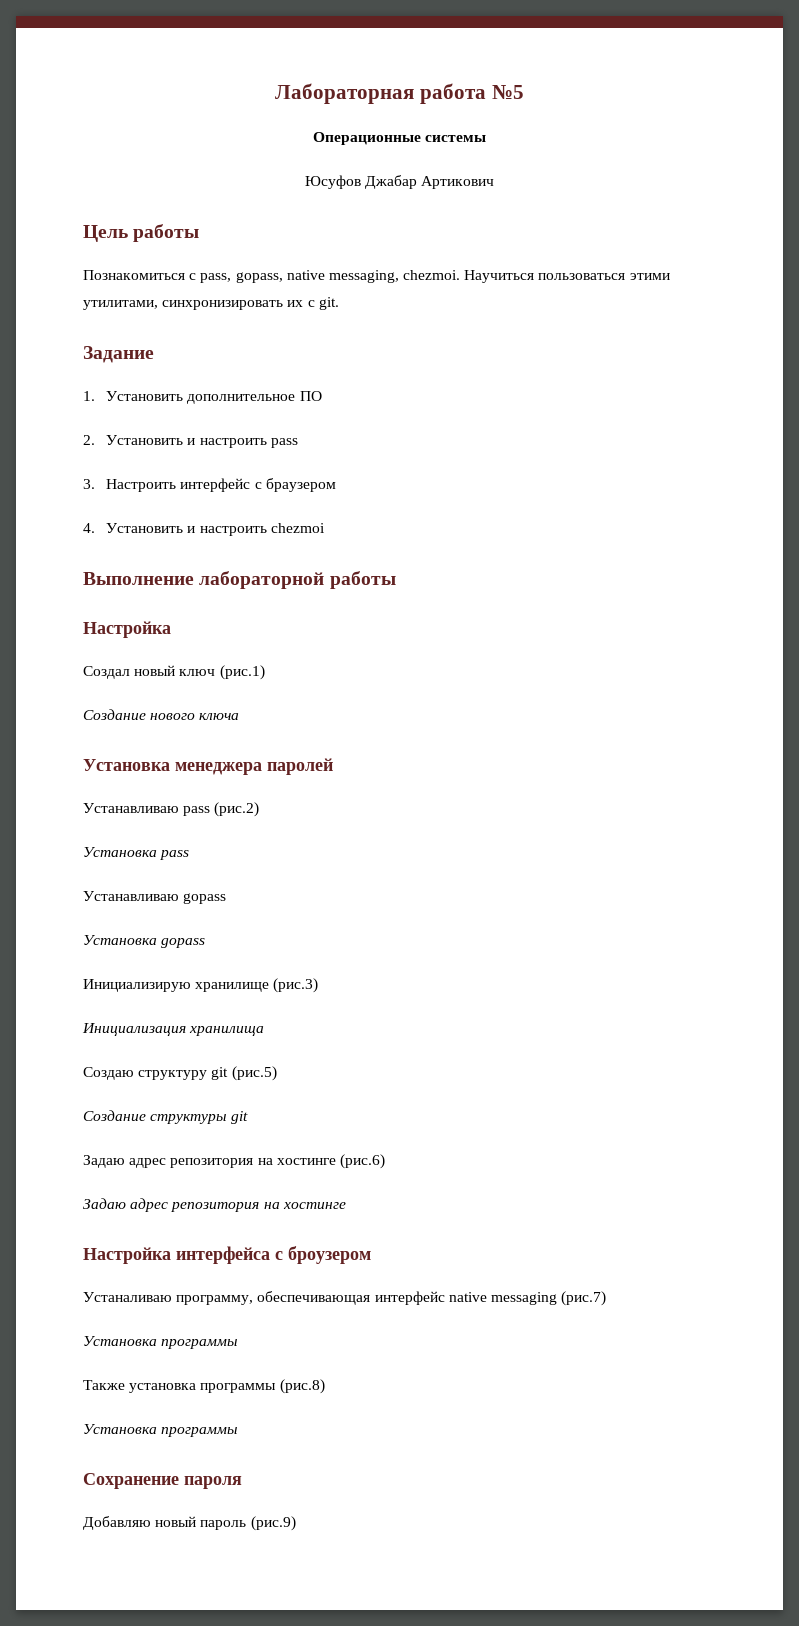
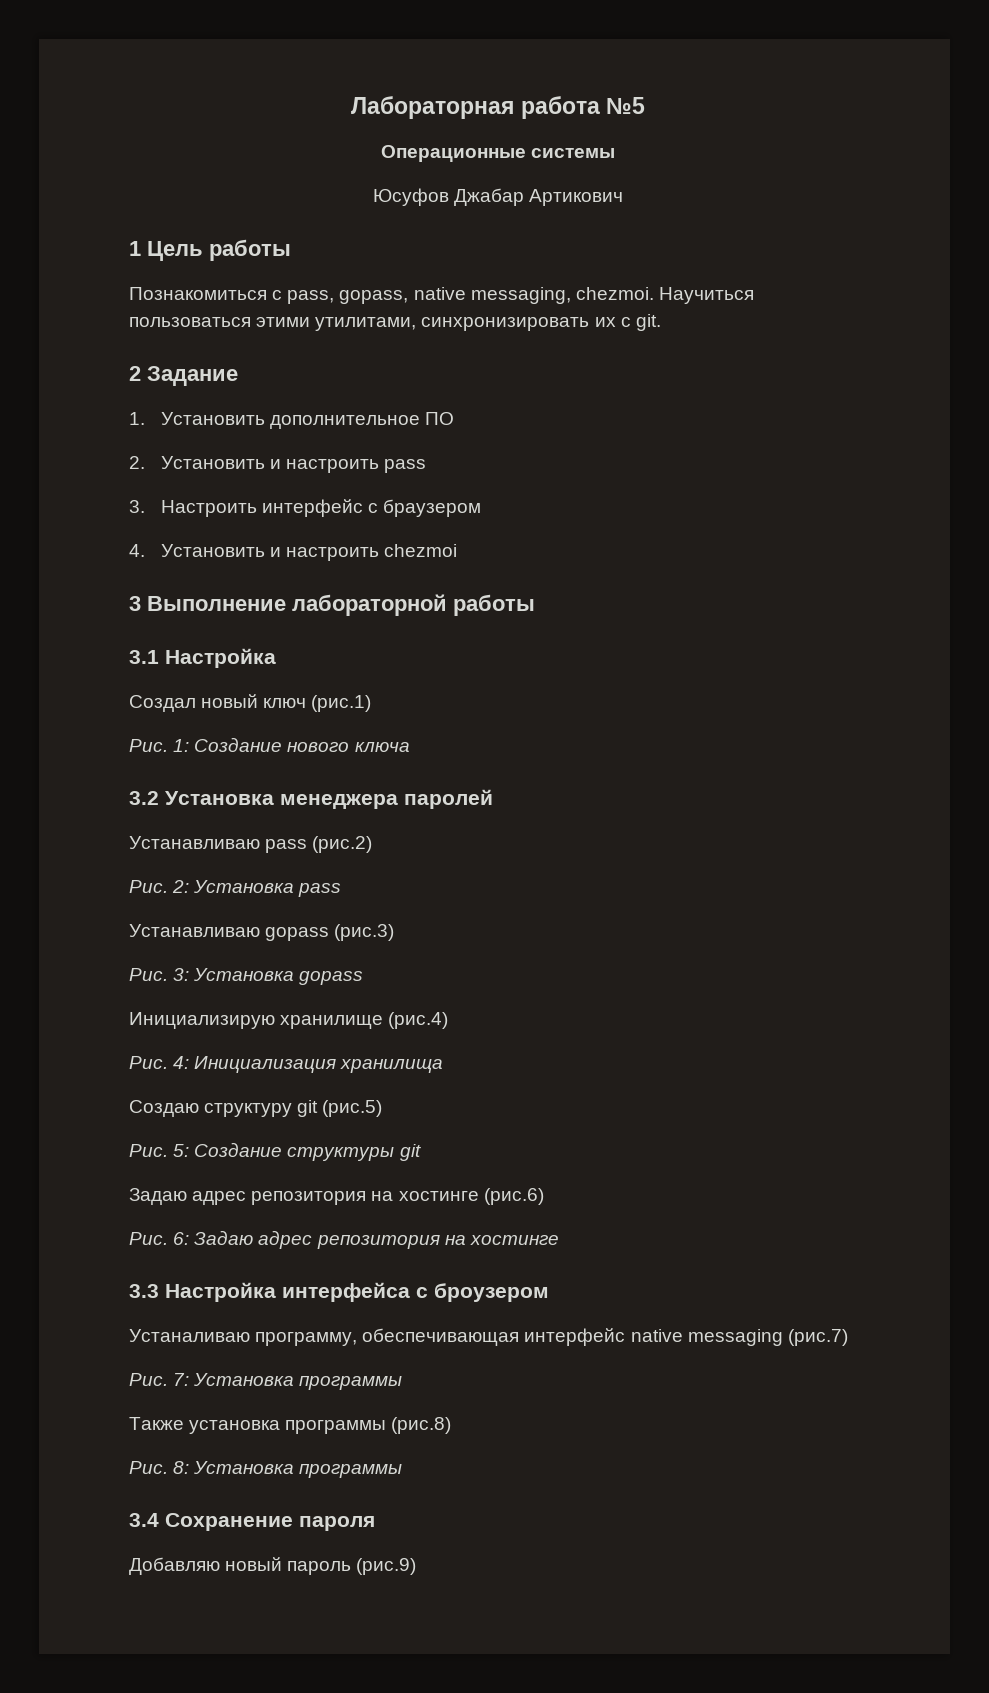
(495, 182) none -> [129,241,141,256] 1
(339, 303) none -> [129,366,141,381] 2
(325, 528) none -> [129,596,141,611] 3
(396, 580) none -> [129,650,159,664] 3.1
(265, 672) none -> [129,739,190,752] Рис. 1:
(240, 716) none -> [129,791,159,805] 3.2
(260, 809) none -> [129,880,190,893] Рис. 2:
(227, 898) // -> [334,924,395,941] [129,968,190,981] (рис.3) // Рис. 3:
[273,978,319,993] (рис.3) // -> [388,1012,449,1029] [129,1056,190,1069] (рис.4) // Рис. 4:
(277, 1073) none -> [129,1144,190,1157] Рис. 5:
(385, 1161) none -> [129,1232,190,1245] Рис. 6:
(346, 1205) none -> [129,1284,159,1298] 3.3
(607, 1298) none -> [129,1373,190,1386] Рис. 7:
[83,1424,239,1437] Установка программы // -> [129,1461,403,1478] [129,1513,159,1527] Рис. 8: Установка программы // 3.4

